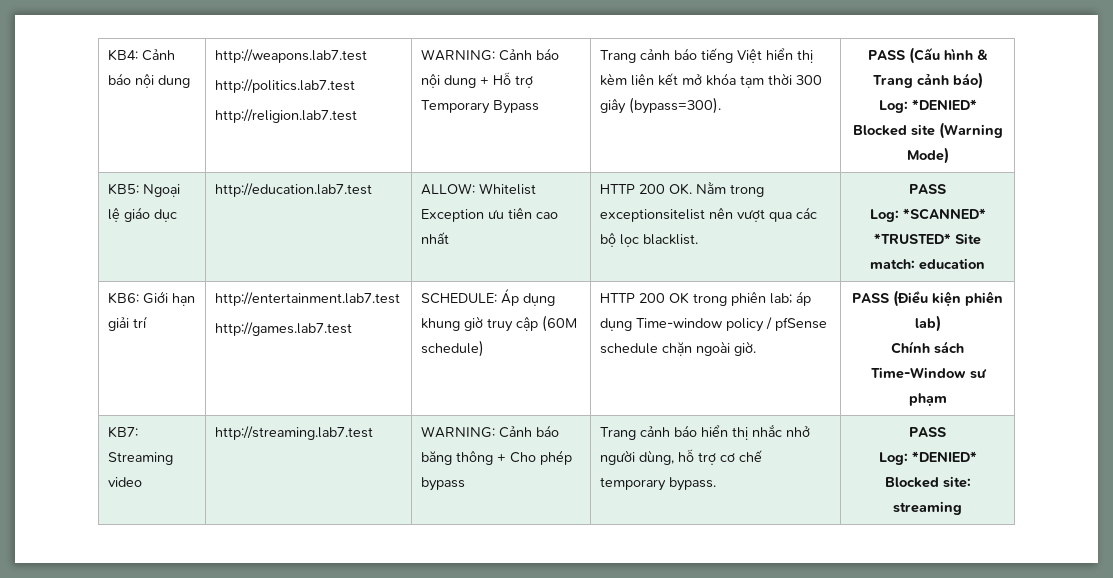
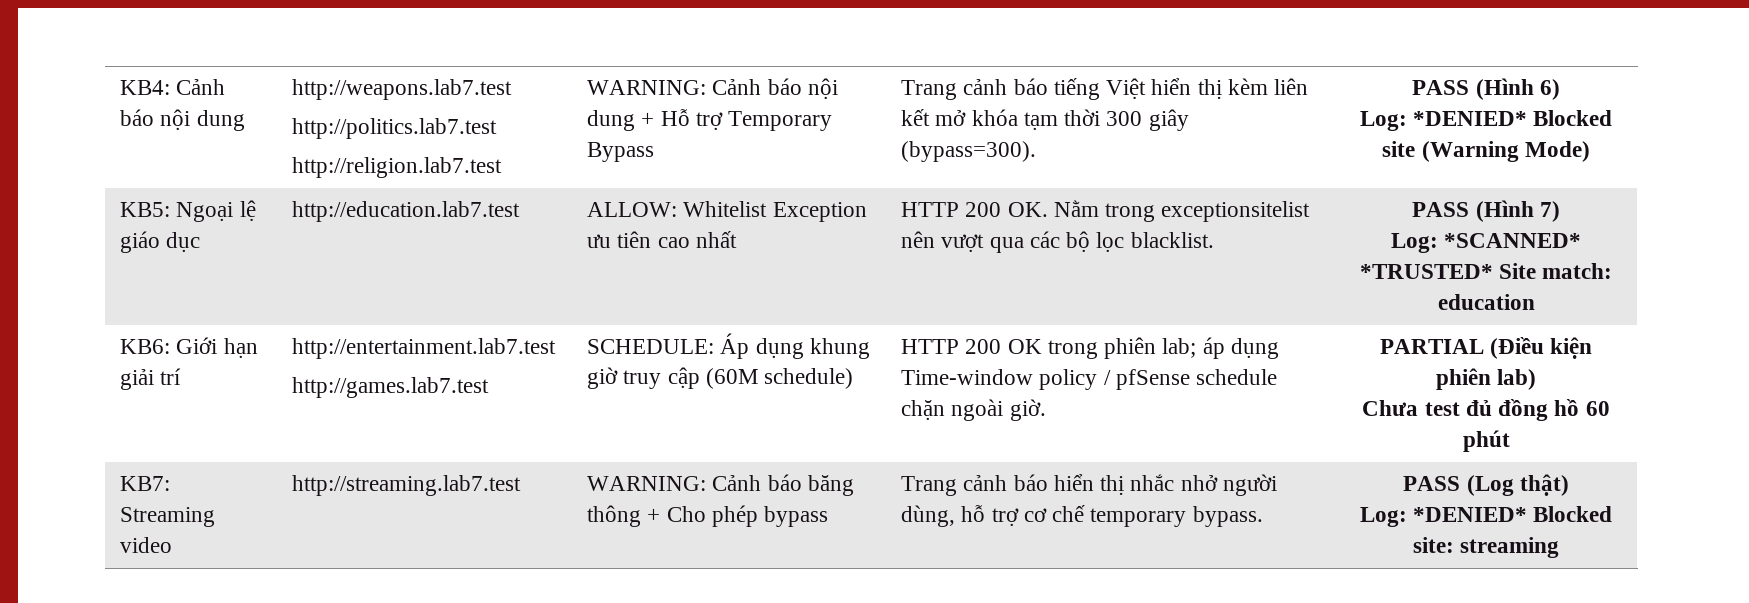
[908,47,988,64] [872,72,983,89] (Cấu hình & Trang cảnh báo) -> [1475,78,1560,100] (Hình 6)
(946, 189) none -> [1475,200,1560,222] (Hình 7)
[852,293,889,303] PASS -> [1379,339,1484,354] PARTIAL
[891,341,964,354] [870,367,987,379] [908,393,947,406] Chính sách Time-Window sư phạm -> [1362,399,1610,421] [1462,430,1510,452] Chưa test đủ đồng hồ 60 phút
(946, 432) none -> [1466,474,1569,496] (Log thật)

